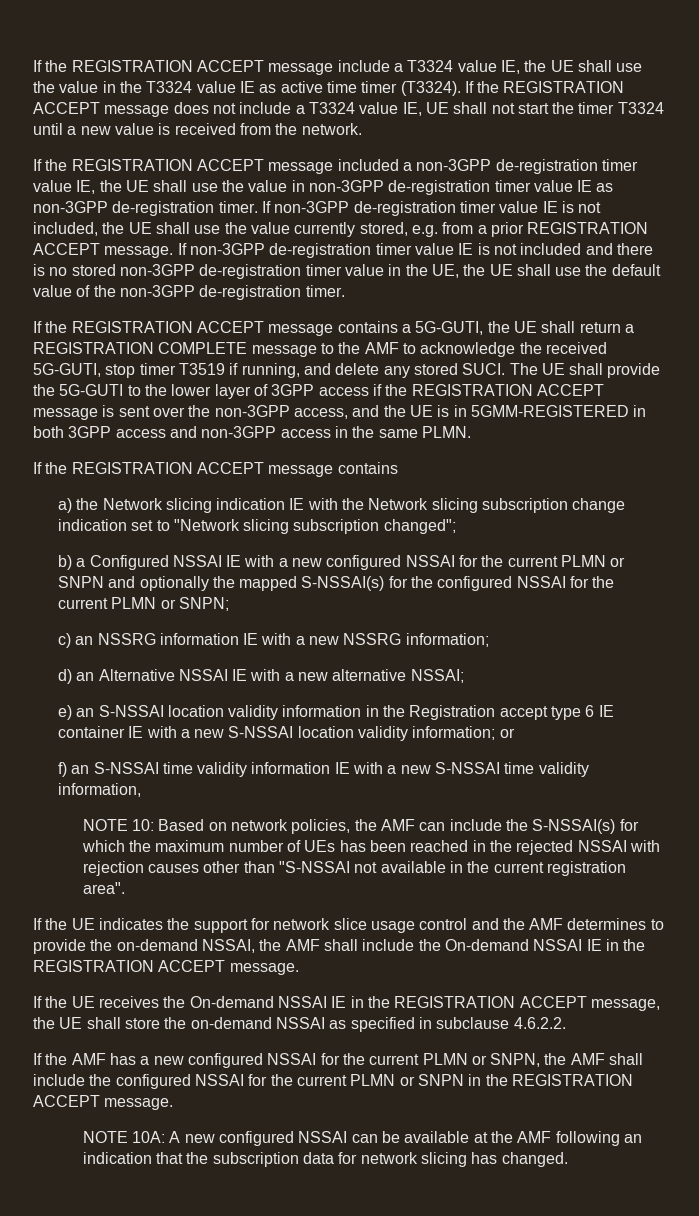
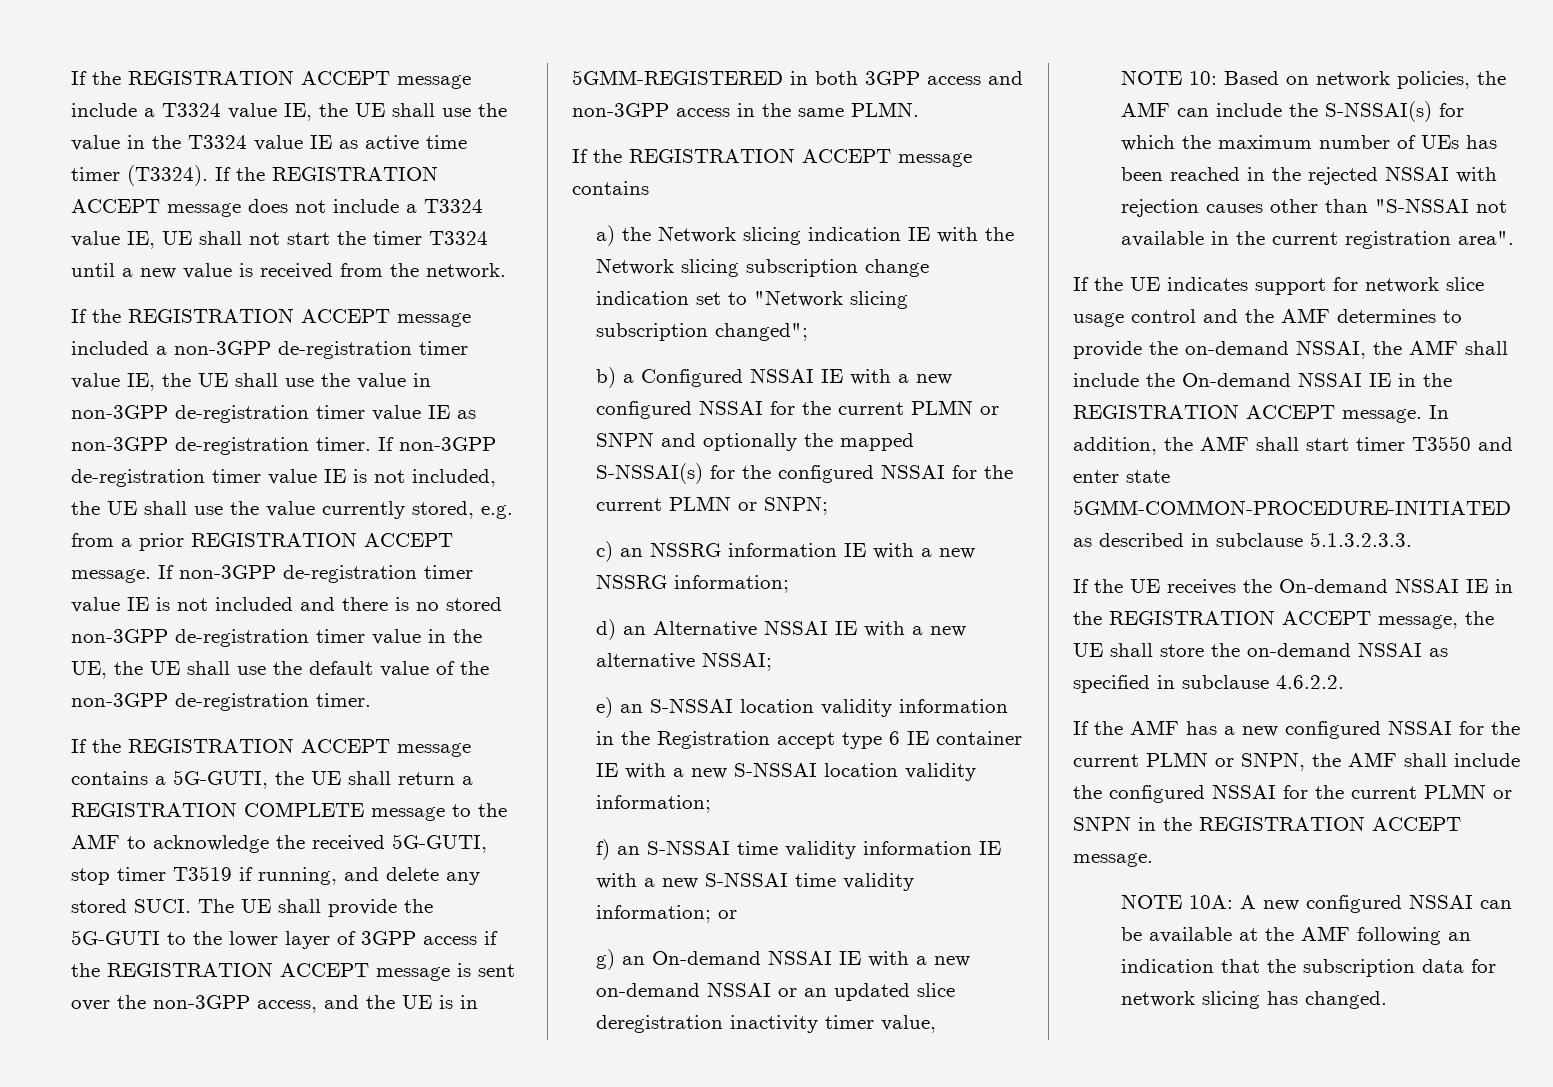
[499,728,515,738] or -> (711, 804) none
[57,783,141,797] information, -> [595,905,737,923] [595,949,970,970] [595,982,955,1001] [595,1015,936,1033] information; or // g) an On-demand NSSAI IE with a new on-demand NSSAI or an updated slice deregistration inactivity timer value,
[167,918,190,930] the -> (1248, 284) none
(299, 969) none -> [1429,405,1449,419] [1073,436,1513,455] [1073,470,1170,483] [1073,500,1511,515] [1073,532,1412,547] In addition, the AMF shall start timer T3550 and enter state 5GMM-COMMON-PROCEDURE-INITIATED as described in subclause 5.1.3.2.3.3.

